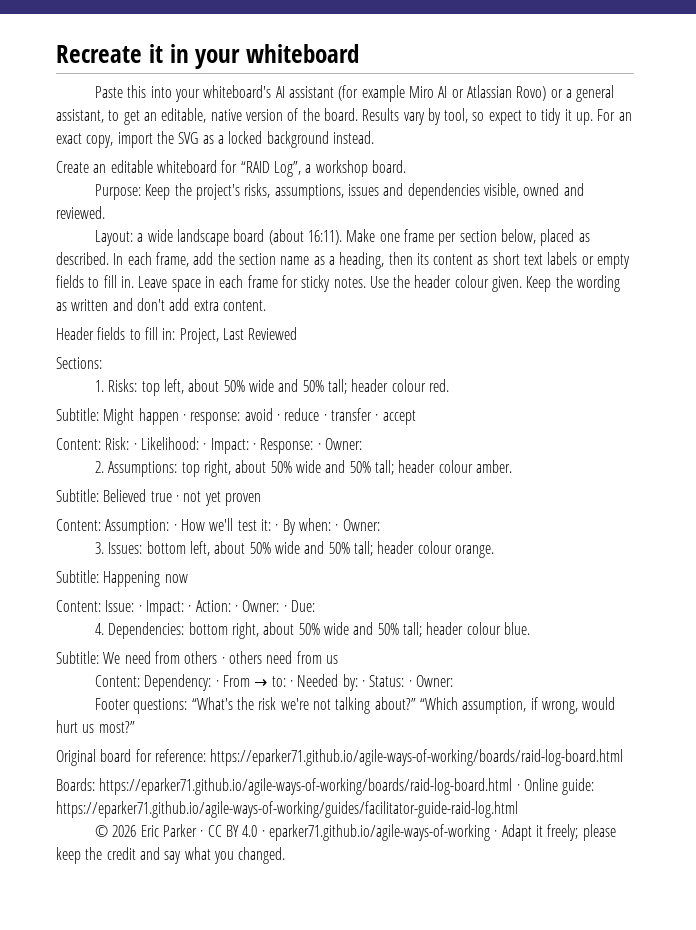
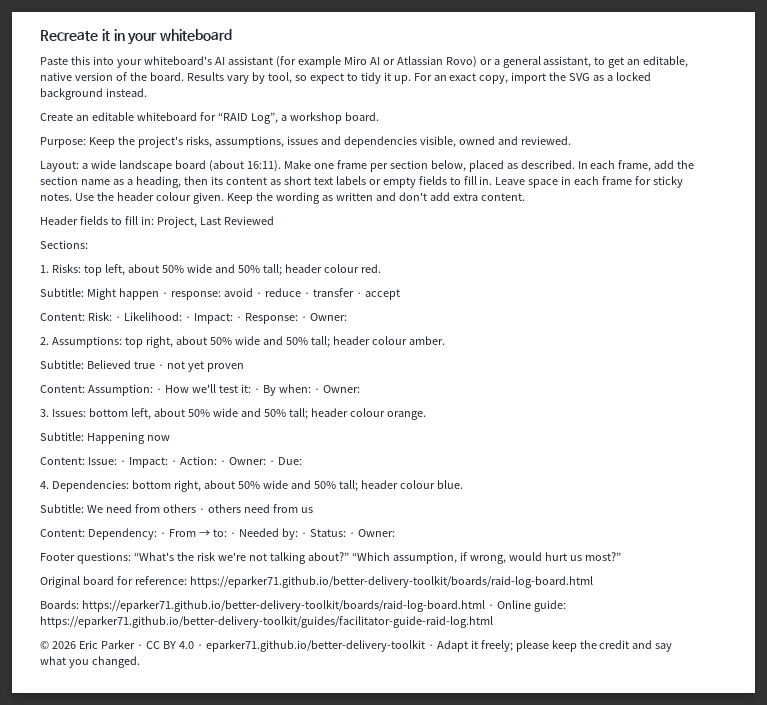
[210,749,624,766] https://eparker71.github.io/agile-ways-of-working/boards/raid-log-board.html -> [189,576,593,588] https://eparker71.github.io/better-delivery-toolkit/boards/raid-log-board.html
[99,778,513,795] https://eparker71.github.io/agile-ways-of-working/boards/raid-log-board.html -> [81,600,485,612] https://eparker71.github.io/better-delivery-toolkit/boards/raid-log-board.html
[56,801,518,818] https://eparker71.github.io/agile-ways-of-working/guides/facilitator-guide-raid-log.html -> [40,616,493,628] https://eparker71.github.io/better-delivery-toolkit/guides/facilitator-guide-raid-log.html
[268,824,490,841] eparker71.github.io/agile-ways-of-working -> [205,640,425,652] eparker71.github.io/better-delivery-toolkit

